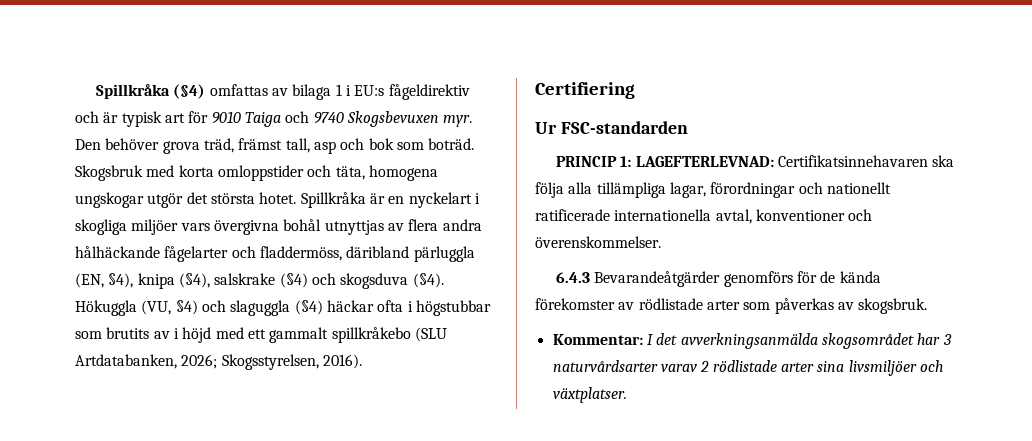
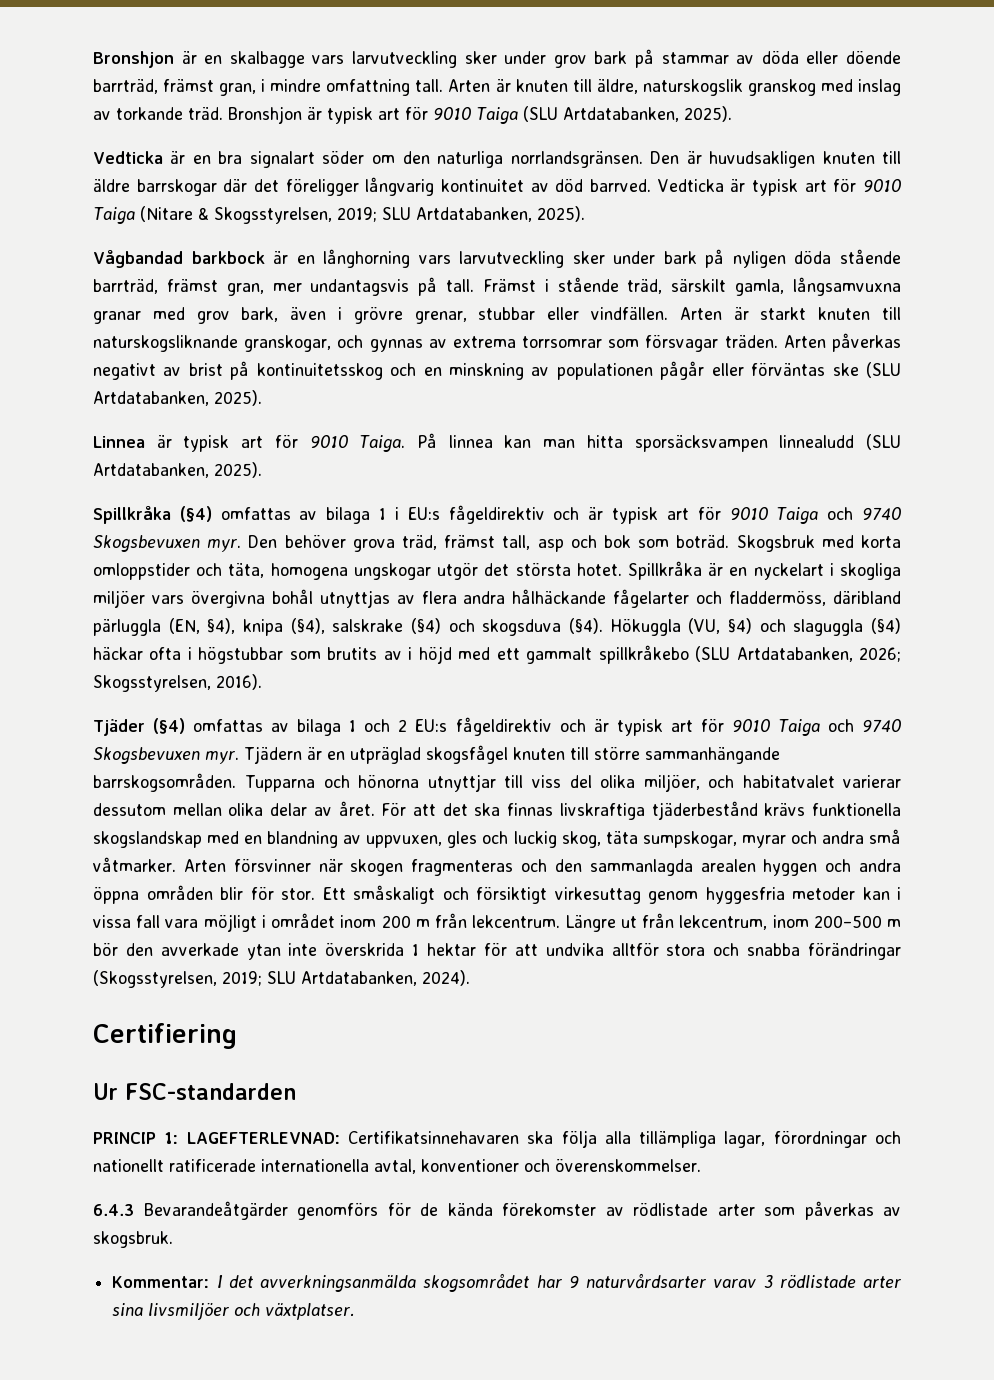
(96, 91) none -> [93,49,902,68] [93,79,902,96] [93,106,732,124] [93,150,901,168] [93,177,901,196] [93,206,585,224] [93,249,902,268] [93,277,901,296] [93,306,901,324] [93,333,901,352] [93,361,902,380] [93,390,262,406] [93,433,902,452] [93,462,262,478] Bronshjon är en skalbagge vars larvutveckling sker under grov bark på stammar av döda eller döende barrträd, främst gran, i mindre omfattning tall. Arten är knuten till äldre, naturskogslik granskog med inslag av torkande träd. Bronshjon är typisk art för 9010 Taiga (SLU Artdatabanken, 2025). // Vedticka är en bra signalart söder om den naturliga norrlandsgränsen. Den är huvudsakligen knuten till äldre barrskogar där det föreligger långvarig kontinuitet av död barrved. Vedticka är typisk art för 9010 Taiga (Nitare & Skogsstyrelsen, 2019; SLU Artdatabanken, 2025). // Vågbandad barkbock är en långhorning vars larvutveckling sker under bark på nyligen döda stående barrträd, främst gran, mer undantagsvis på tall. Främst i stående träd, särskilt gamla, långsamvuxna granar med grov bark, även i grövre grenar, stubbar eller vindfällen. Arten är starkt knuten till naturskogsliknande granskogar, och gynnas av extrema torrsomrar som försvagar träden. Arten påverkas negativt av brist på kontinuitetsskog och en minskning av populationen pågår eller förväntas ske (SLU Artdatabanken, 2025). // Linnea är typisk art för 9010 Taiga. På linnea kan man hitta sporsäcksvampen linnealudd (SLU Artdatabanken, 2025). //
(362, 361) none -> [93,717,901,736] [93,745,780,764] [93,773,901,792] [93,801,901,820] [93,829,902,848] [93,857,901,876] [93,885,901,904] [93,913,902,932] [93,942,902,960] [93,970,470,988] // Tjäder (§4) omfattas av bilaga 1 och 2 EU:s fågeldirektiv och är typisk art för 9010 Taiga och 9740 Skogsbevuxen myr. Tjädern är en utpräglad skogsfågel knuten till större sammanhängande barrskogsområden. Tupparna och hönorna utnyttjar till viss del olika miljöer, och habitatvalet varierar dessutom mellan olika delar av året. För att det ska finnas livskraftiga tjäderbestånd krävs funktionella skogslandskap med en blandning av uppvuxen, gles och luckig skog, täta sumpskogar, myrar och andra små våtmarker. Arten försvinner när skogen fragmenteras och den sammanlagda arealen hyggen och andra öppna områden blir för stor. Ett småskaligt och försiktigt virkesuttag genom hyggesfria metoder kan i vissa fall vara möjligt i området inom 200 m från lekcentrum. Längre ut från lekcentrum, inom 200–500 m bör den avverkade ytan inte överskrida 1 hektar för att undvika alltför stora och snabba förändringar (Skogsstyrelsen, 2019; SLU Artdatabanken, 2024).
[942,334,952,345] 3 -> [568,1275,579,1288] 9
[700,361,710,372] 2 -> [763,1275,773,1288] 3

